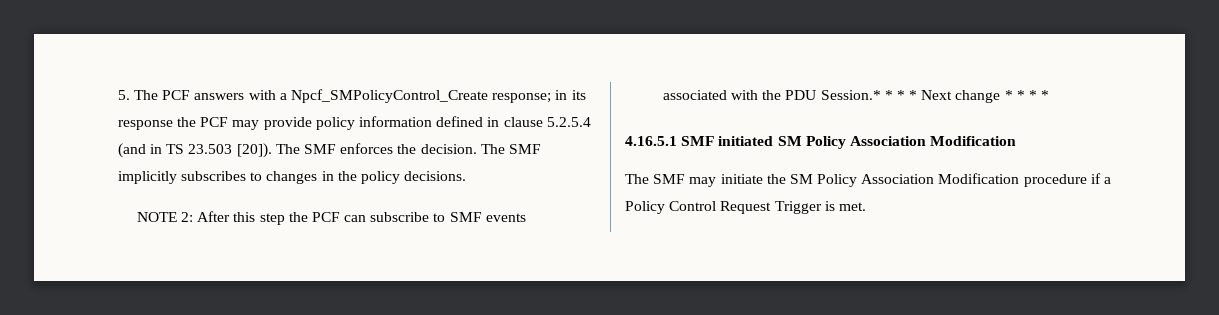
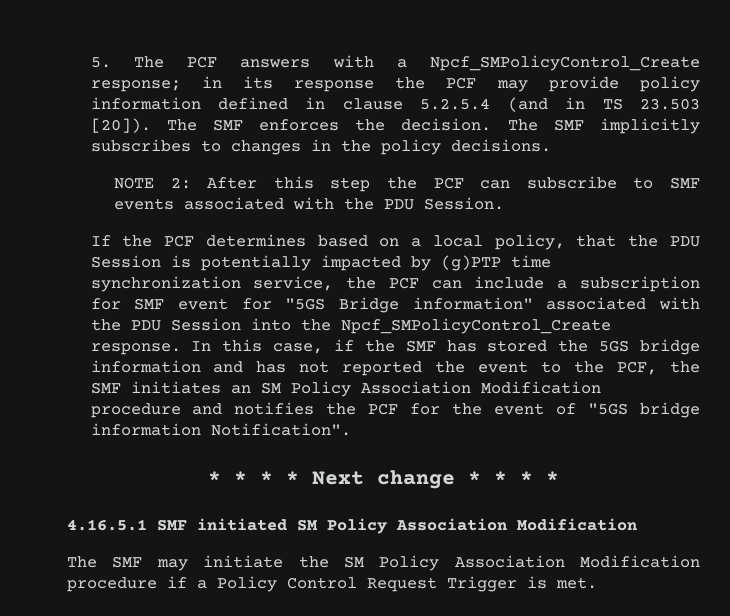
[820,90,881,100] Session.* -> [424,197,505,210] [90,234,701,250] [90,255,551,271] [90,276,700,292] [90,297,700,313] [90,318,611,334] [90,339,700,355] [90,360,701,376] [90,381,601,397] [90,402,701,418] [90,423,351,436] [208,471,221,484] Session. // If the PCF determines based on a local policy, that the PDU Session is potentially impacted by (g)PTP time synchronization service, the PCF can include a subscription for SMF event for "5GS Bridge information" associated with the PDU Session into the Npcf_SMPolicyControl_Create response. In this case, if the SMF has stored the 5GS bridge information and has not reported the event to the PCF, the SMF initiates an SM Policy Association Modification procedure and notifies the PCF for the event of "5GS bridge information Notification". // *

